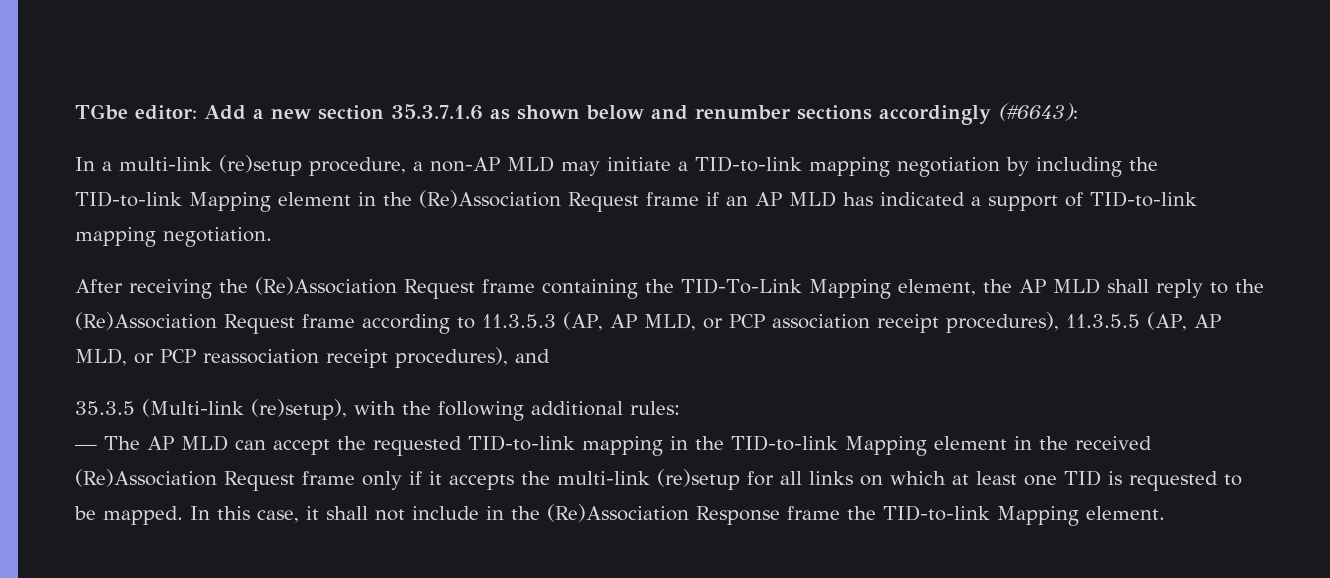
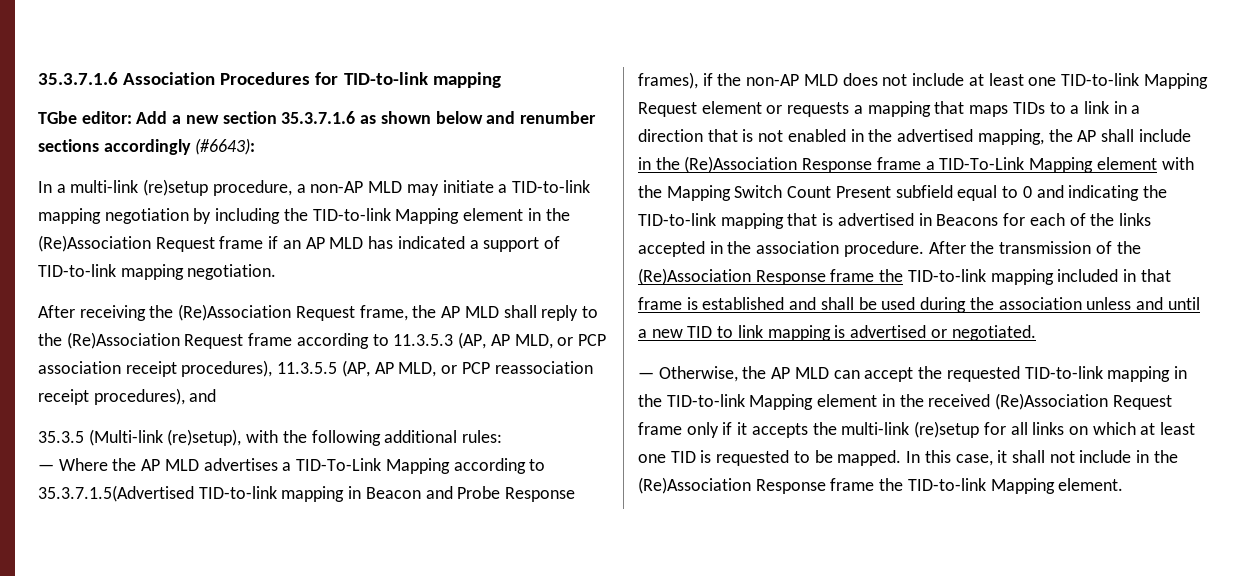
(75, 112) none -> [38,72,501,88] 35.3.7.1.6 Association Procedures for TID-to-link mapping //
[482,278,976,299] frame containing the TID-To-Link Mapping element, -> [359,305,408,321] frame,
[104,436,140,450] The -> [58,458,546,474] [38,485,576,502] [638,72,1208,89] [638,101,1141,117] [638,129,1191,145] [638,156,1194,173] [638,185,1167,201] [638,213,1151,229] [638,241,1141,257] [638,268,1171,285] [638,297,1200,313] [638,325,1036,341] [638,366,767,382] Where the AP MLD advertises a TID-To-Link Mapping according to 35.3.7.1.5(Advertised TID-to-link mapping in Beacon and Probe Response frames), if the non-AP MLD does not include at least one TID-to-link Mapping Request element or requests a mapping that maps TIDs to a link in a direction that is not enabled in the advertised mapping, the AP shall include in the (Re)Association Response frame a TID-To-Link Mapping element with the Mapping Switch Count Present subfield equal to 0 and indicating the TID-to-link mapping that is advertised in Beacons for each of the links accepted in the association procedure. After the transmission of the (Re)Association Response frame the TID-to-link mapping included in that frame is established and shall be used during the association unless and until a new TID to link mapping is advertised or negotiated. // — Otherwise, the

